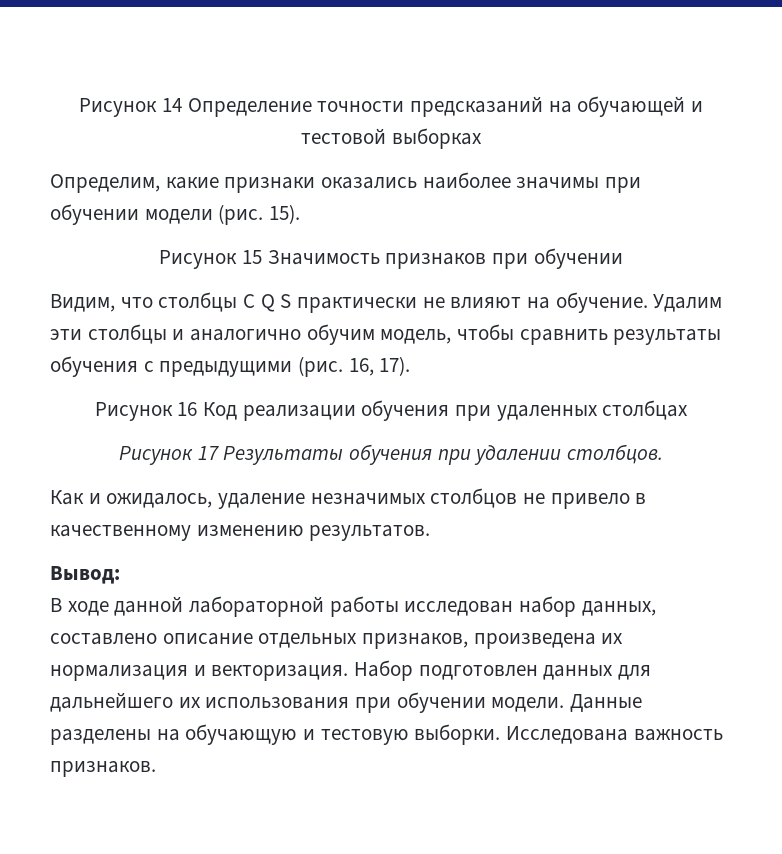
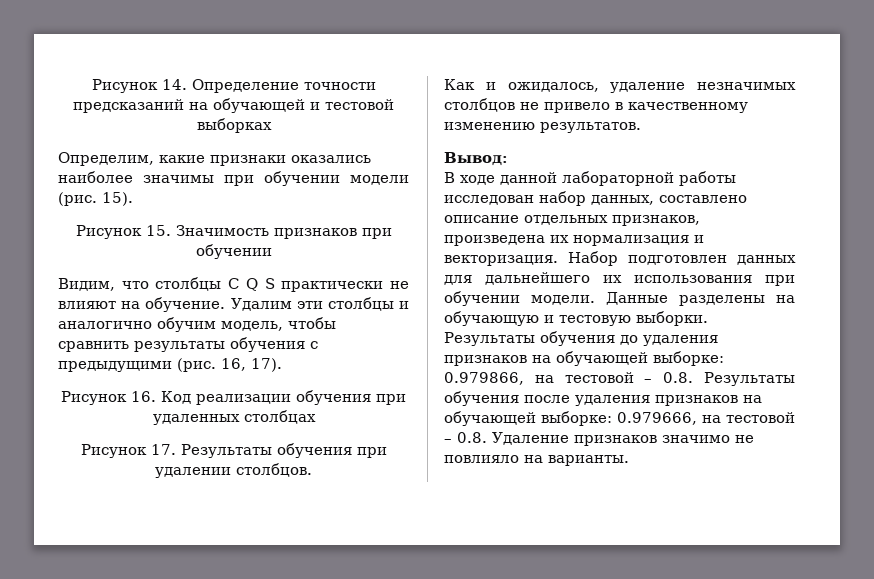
[79,98,182,117] Рисунок 14 -> [91,79,187,93] Рисунок 14.
[241,250,262,264] 15 -> [145,225,171,236] 15.
[177,402,198,416] 16 -> [131,391,156,402] 16.
[197,446,219,460] 17 -> [150,444,176,455] 17.
[506,726,723,744] [50,761,156,777] Исследована важность признаков. -> [444,331,718,346] [444,351,724,366] [444,372,795,386] [444,391,762,406] [444,411,795,426] [444,432,754,446] [444,455,629,466] Результаты обучения до удаления признаков на обучающей выборке: 0.979866, на тестовой – 0.8. Результаты обучения после удаления признаков на обучающей выборке: 0.979666, на тестовой – 0.8. Удаление признаков значимо не повлияло на варианты.

